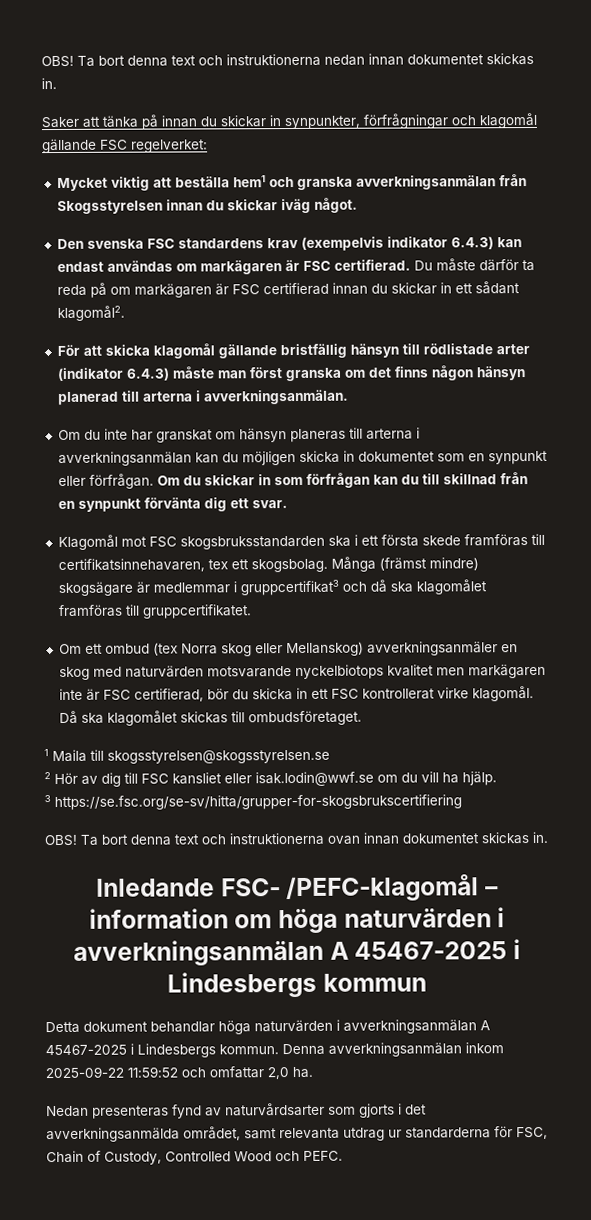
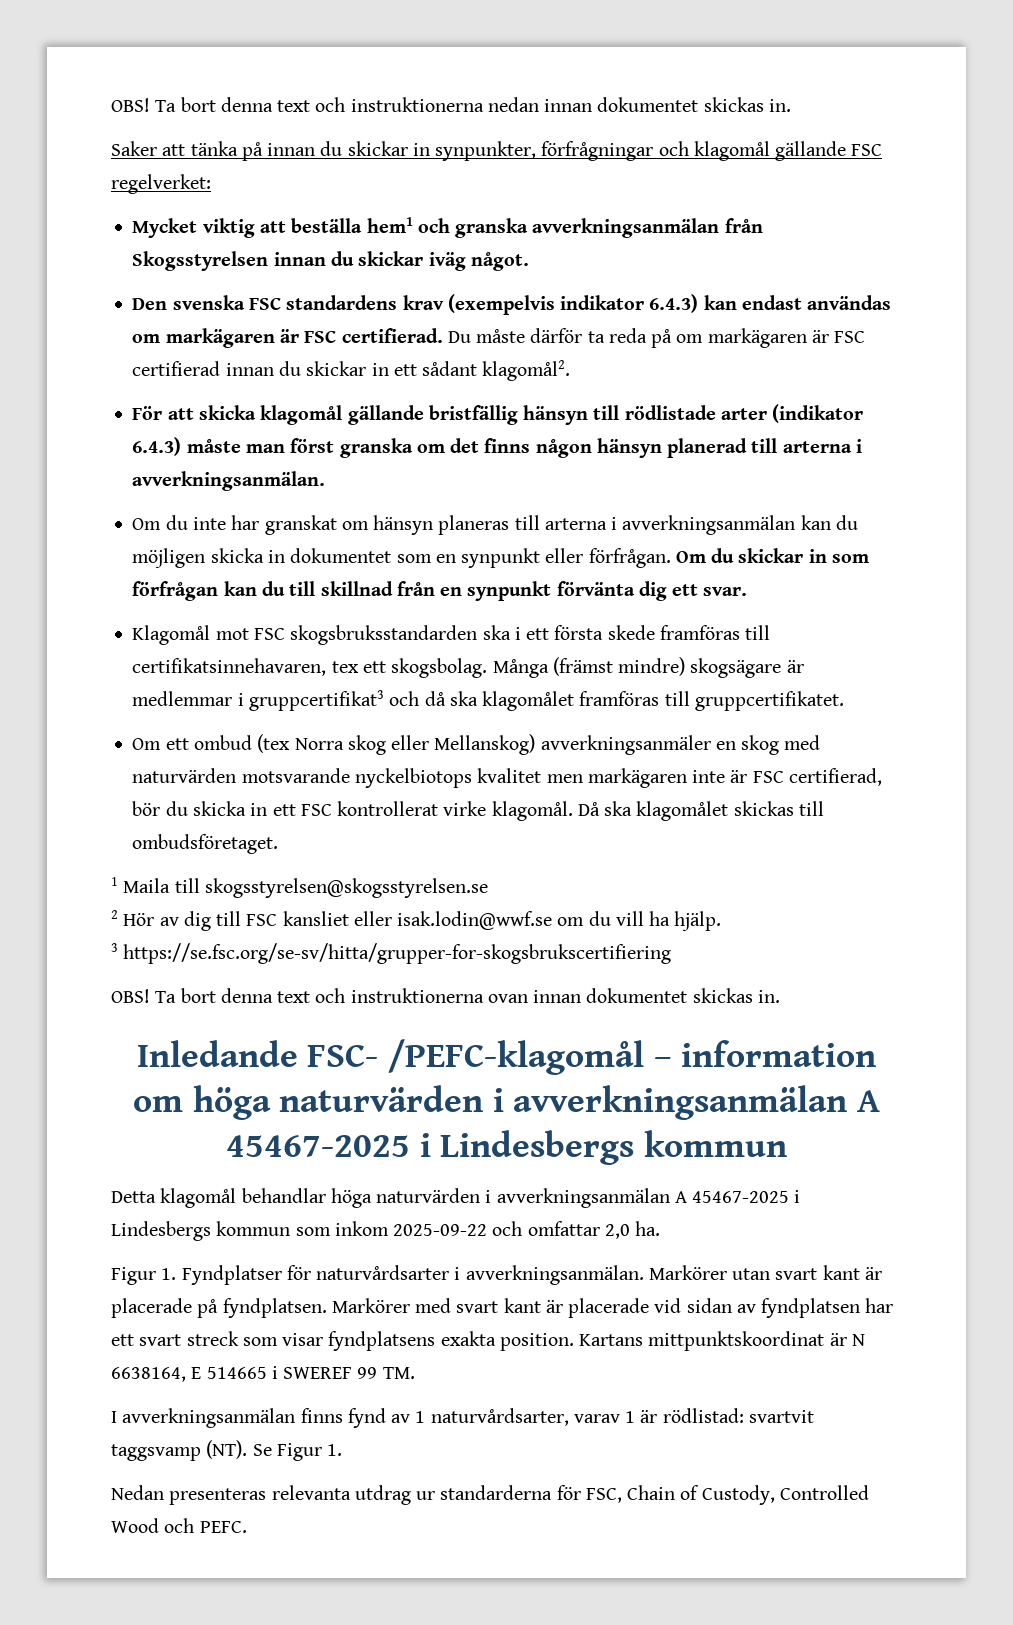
[83,1021,148,1032] dokument -> [160,1188,237,1208] klagomål
[219,1042,462,1057] kommun. Denna avverkningsanmälan -> [216,1221,331,1236] kommun som
[127,1066,178,1078] 11:59:52 -> (488, 1230) none
[46,1102,427,1119] [46,1126,277,1143] Nedan presenteras fynd av naturvårdsarter som gjorts i det avverkningsanmälda området, samt -> [111,1265,882,1285] [111,1298,894,1318] [111,1331,865,1351] [111,1366,415,1382] [111,1408,814,1428] [111,1440,343,1461] [111,1485,267,1505] Figur 1. Fyndplatser för naturvårdsarter i avverkningsanmälan. Markörer utan svart kant är placerade på fyndplatsen. Markörer med svart kant är placerade vid sidan av fyndplatsen har ett svart streck som visar fyndplatsens exakta position. Kartans mittpunktskoordinat är N 6638164, E 514665 i SWEREF 99 TM. // I avverkningsanmälan finns fynd av 1 naturvårdsarter, varav 1 är rödlistad: svartvit taggsvamp (NT). Se Figur 1. // Nedan presenteras

